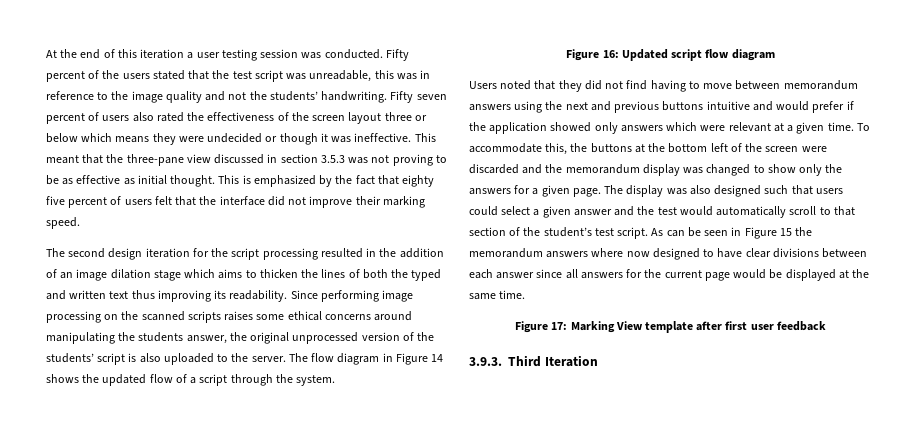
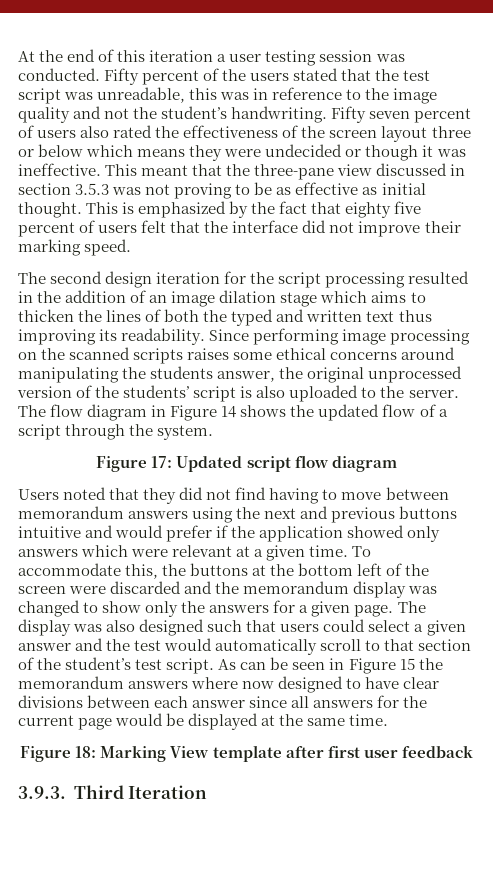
[269,91,318,101] students’ -> [161,106,228,119] student’s
[602,50,619,58] 16: -> [151,456,173,468] 17:
[551,322,568,330] 17: -> [75,746,97,758] 18:

